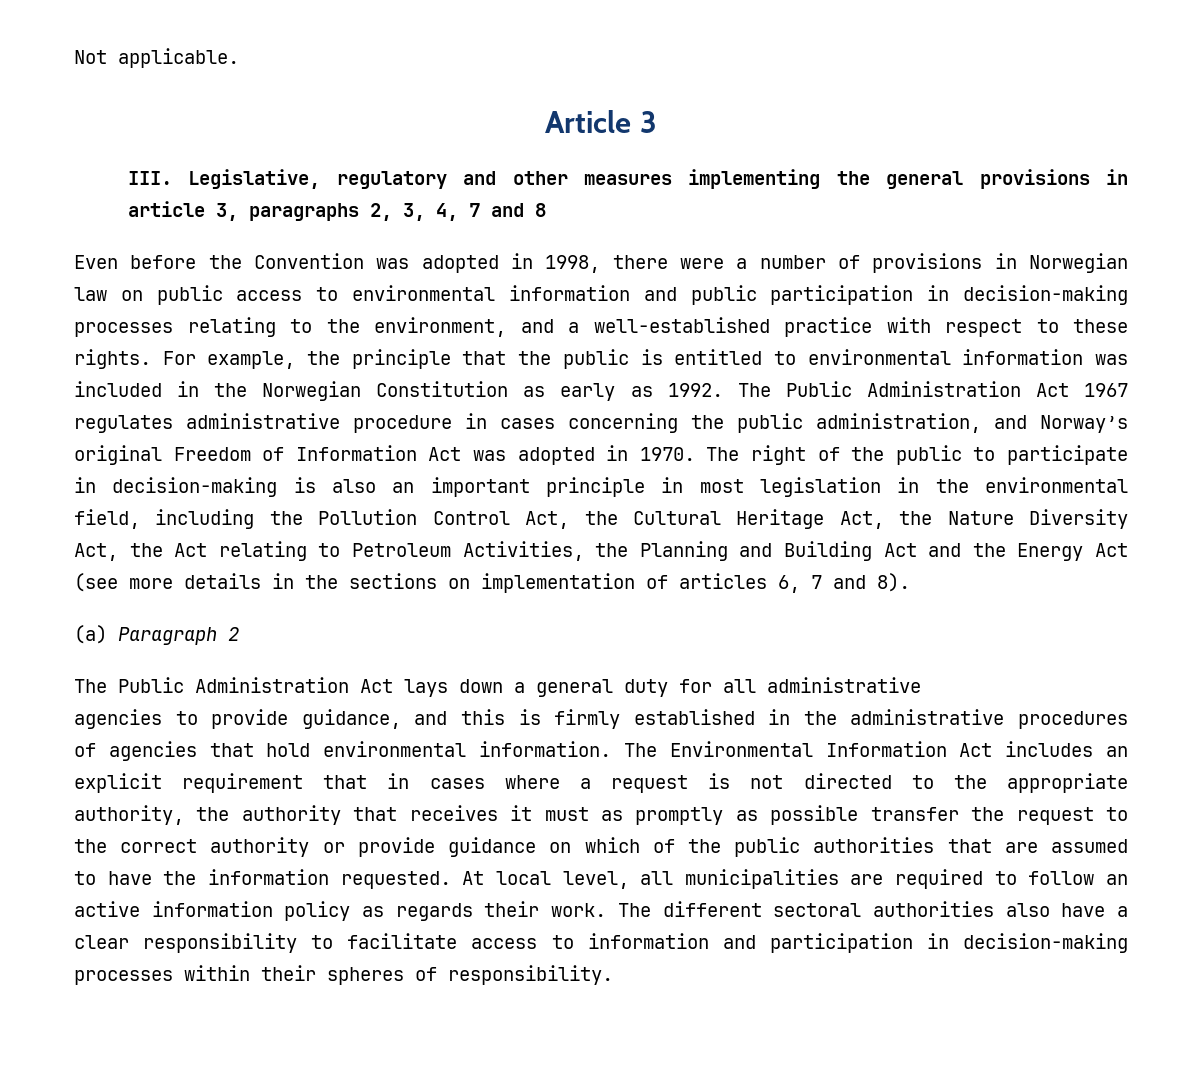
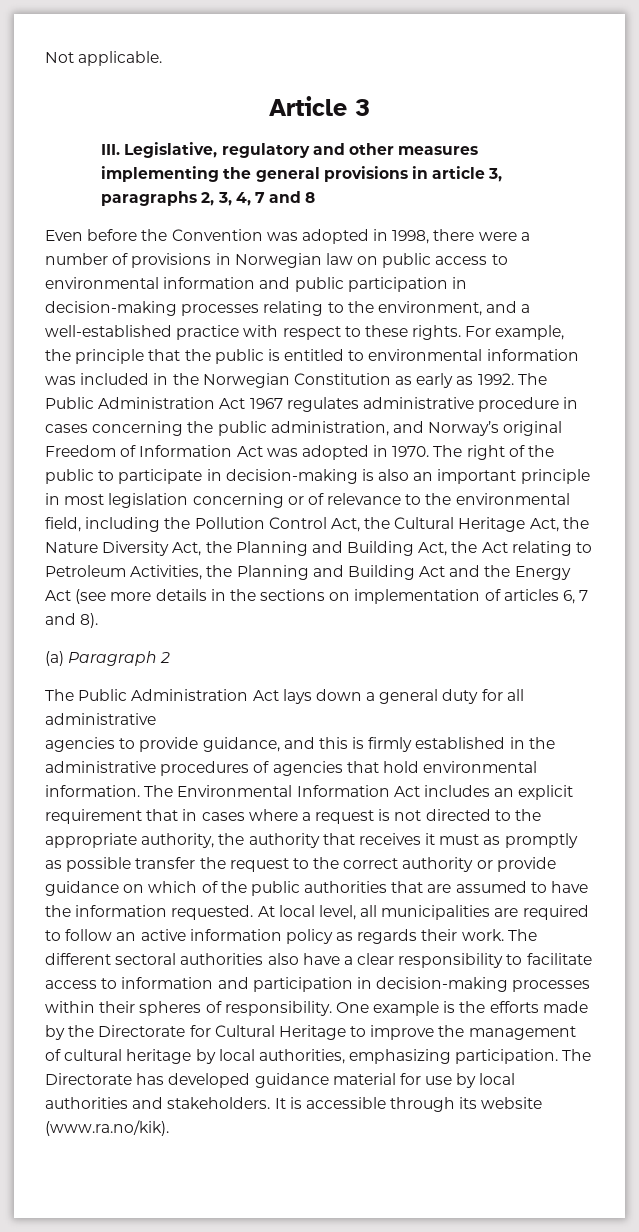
[897,477,920,493] in -> [192,493,422,508] concerning or of relevance to
(163, 550) none -> [235,541,478,556] Planning and Building Act, the
(613, 975) none -> [335,1001,588,1016] [45,1025,576,1040] [45,1049,592,1064] [45,1073,516,1088] [45,1097,543,1112] [45,1120,169,1136] One example is the efforts made by the Directorate for Cultural Heritage to improve the management of cultural heritage by local authorities, emphasizing participation. The Directorate has developed guidance material for use by local authorities and stakeholders. It is accessible through its website (www.ra.no/kik).

